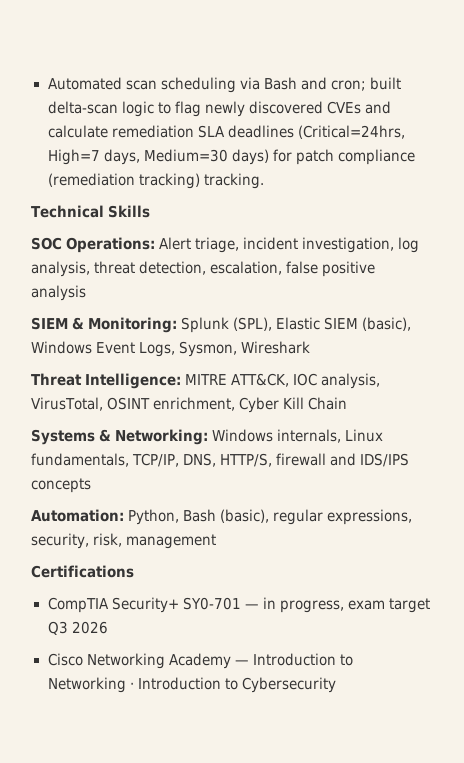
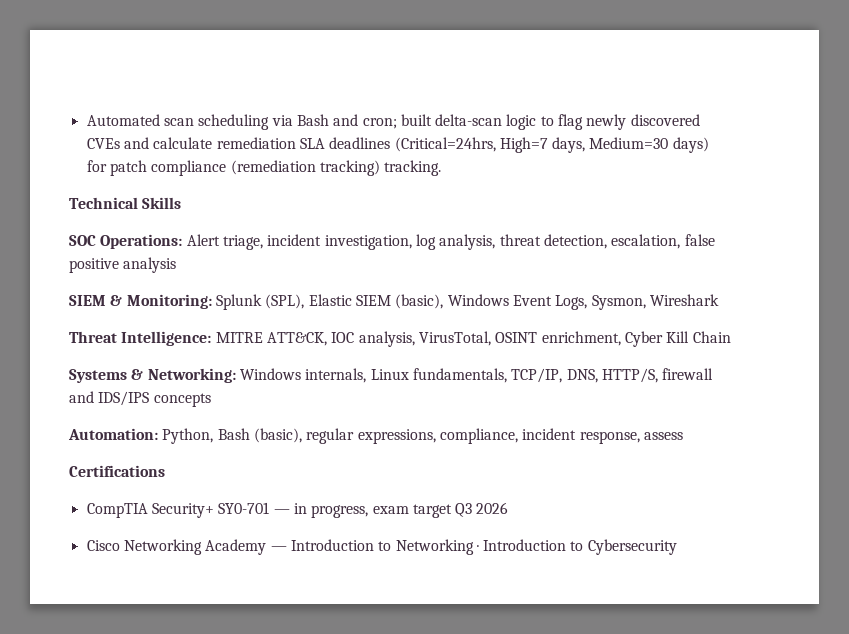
[31,533,217,549] security, risk, management -> [439,428,683,444] compliance, incident response, assess

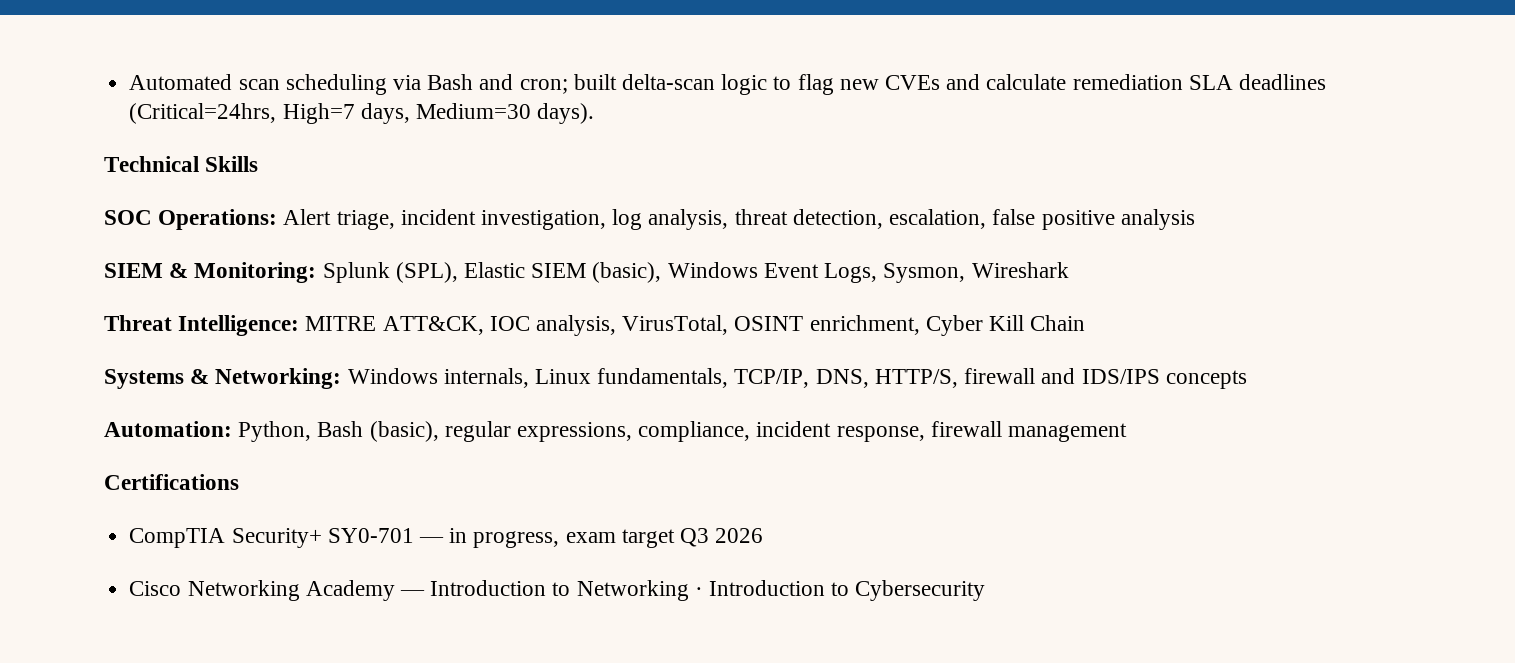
[586,114,700,130] newly discovered -> [839,79,879,90] new
[672,137,709,153] [86,160,442,176] days) for patch compliance (remediation tracking) tracking. -> [537,103,595,124] days).
[643,432,683,440] assess -> [930,421,1128,442] firewall management

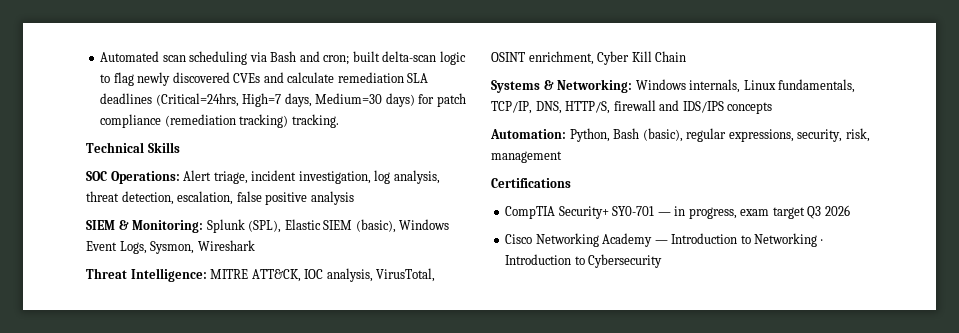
[839,79,879,90] new -> [137,72,230,86] newly discovered
[537,103,595,124] days). -> [385,93,466,107] [100,114,339,128] days) for patch compliance (remediation tracking) tracking.
[638,421,1002,442] compliance, incident response, firewall -> [797,128,870,142] security, risk,

